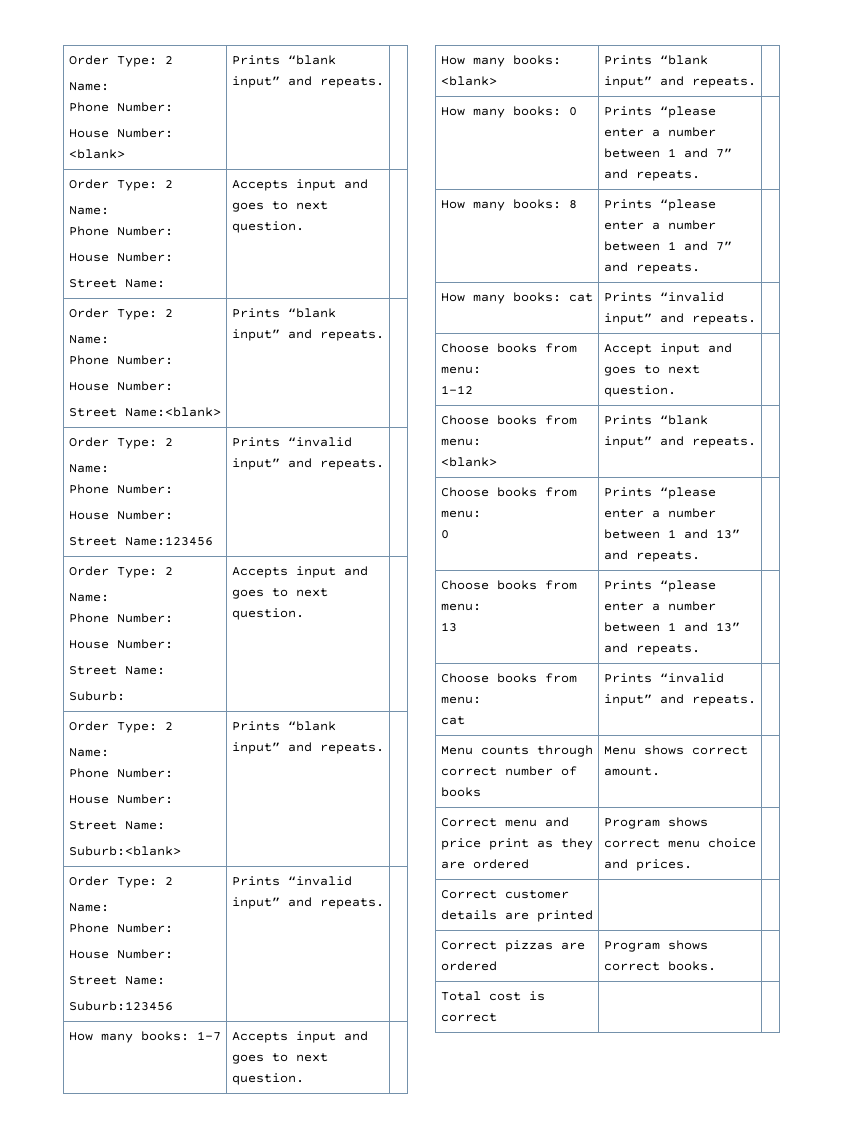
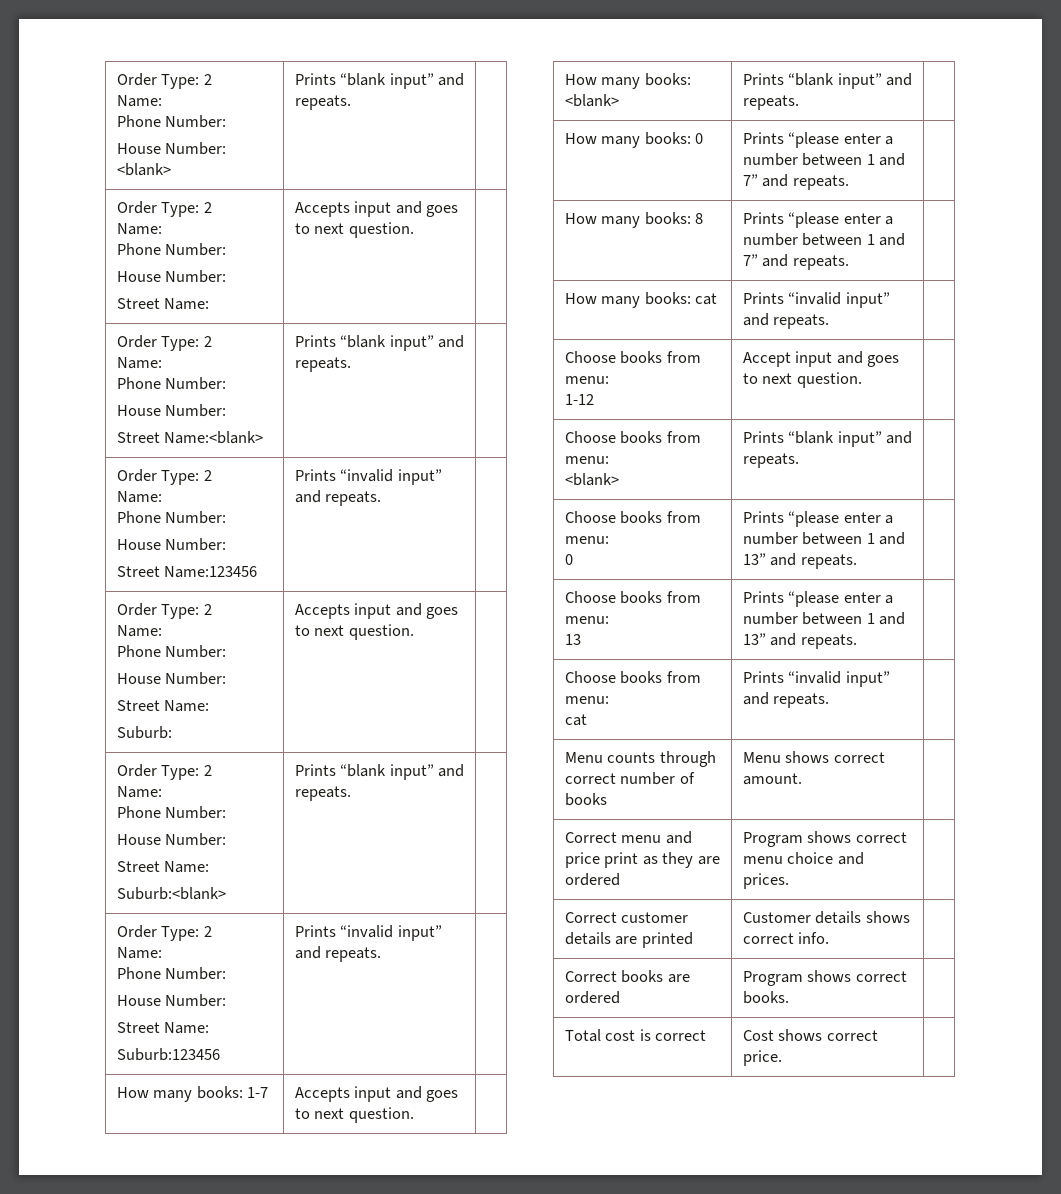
[440,940,553,952] | // Correct pizzas -> [742,911,910,924] [742,932,830,944] [564,970,664,983] Customer details shows correct info. | // Correct books
(497, 1017) none -> [742,1029,878,1041] [742,1050,782,1066] Cost shows correct price.

